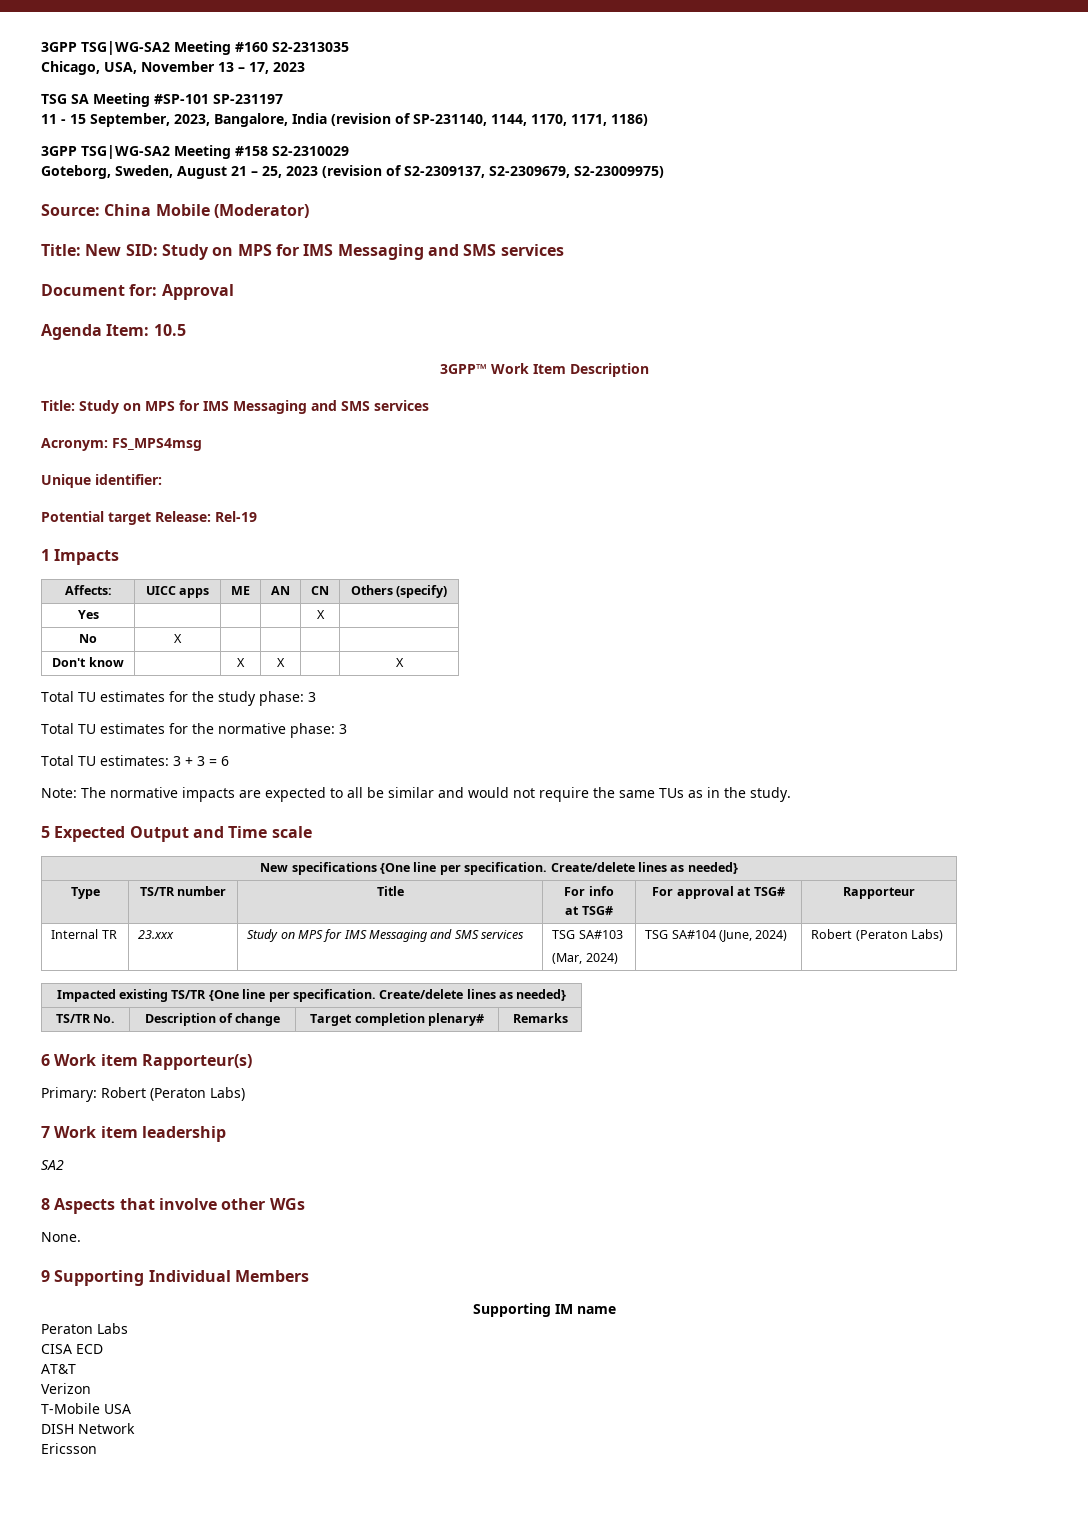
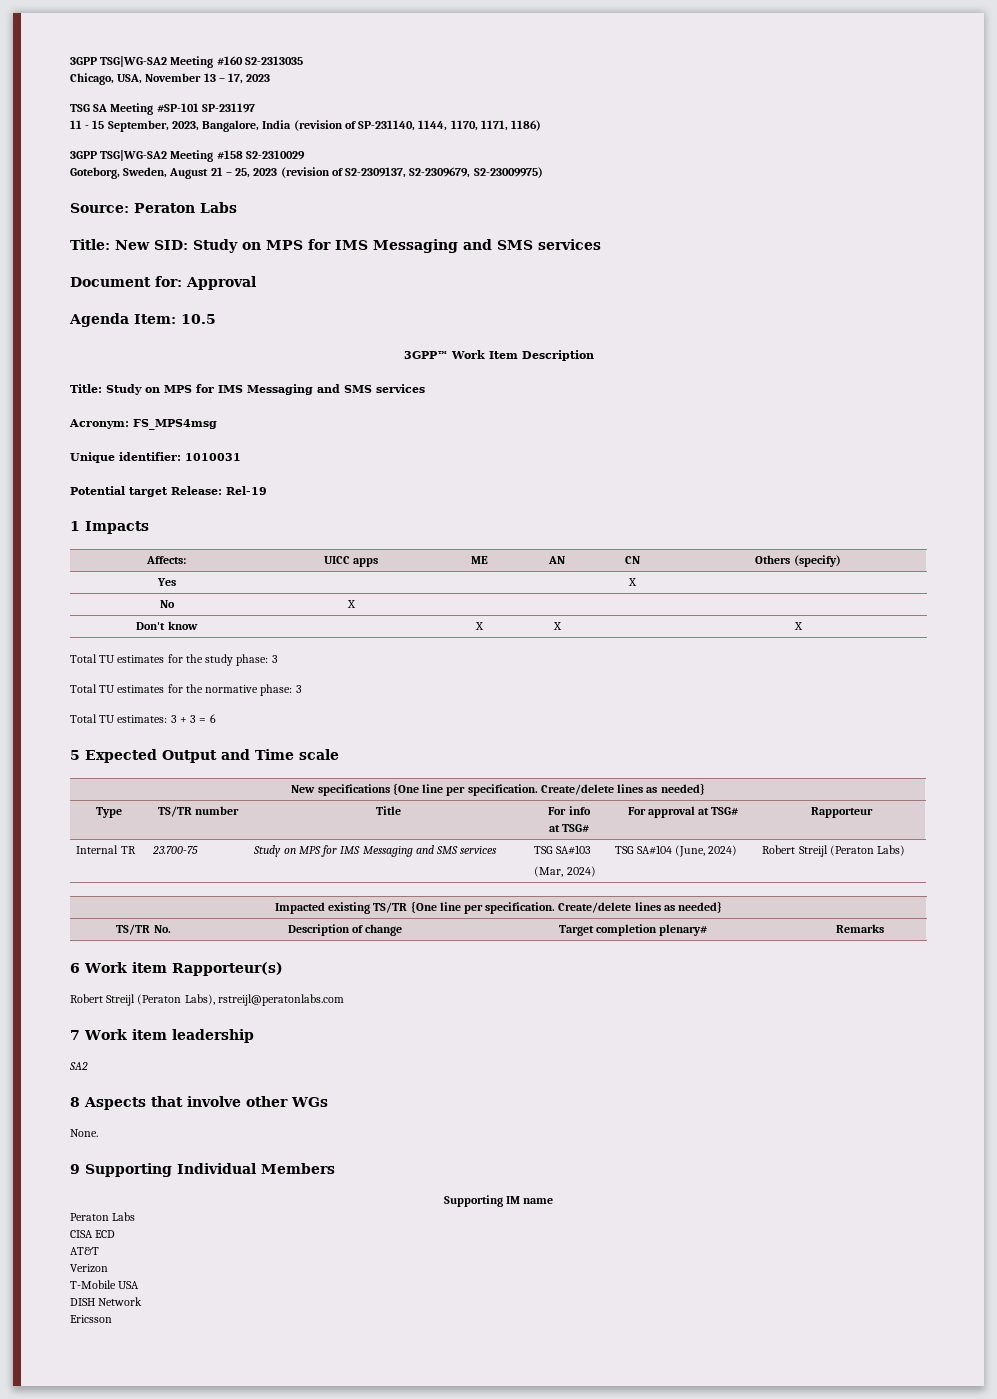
[104,204,309,218] China Mobile (Moderator) -> [134,202,237,213] Peraton Labs
(162, 479) none -> [185,453,241,461] 1010031
[41,787,791,802] // Note: The normative impacts are expected to all be similar and would not require the same TUs as in the study. -> (216, 718) none
[138,930,175,939] 23.xxx -> [152,846,199,854] 23.700-75
(853, 934) none -> [798,845,828,857] Streijl
[41,1087,245,1102] Primary: Robert (Peraton Labs) -> [70,994,344,1006] Robert Streijl (Peraton Labs), rstreijl@peratonlabs.com

